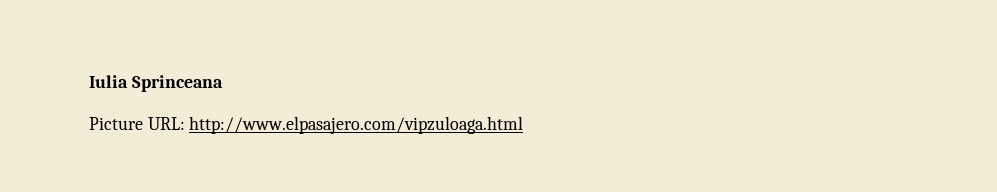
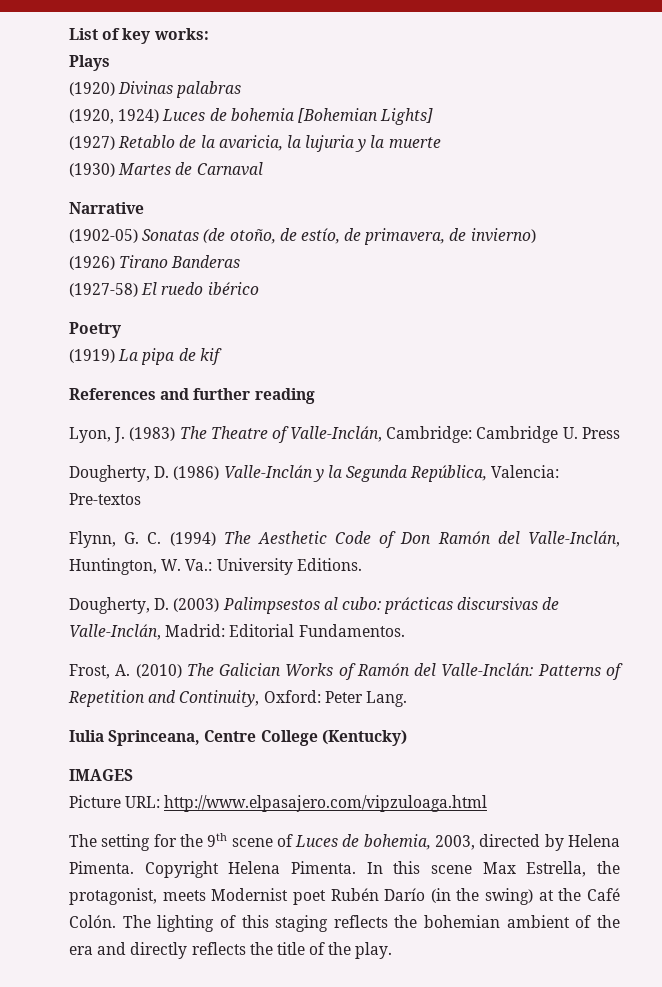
[89,75,223,92] [89,116,524,134] Iulia Sprinceana // Picture URL: http://www.elpasajero.com/vipzuloaga.html -> [69,28,209,44] [69,55,110,71] [69,81,242,98] [69,108,434,125] [69,135,441,152] [69,162,263,177] [69,202,144,214] [69,228,536,245] [69,255,241,270] [69,282,259,297] [69,322,121,338] [69,348,222,365] [69,388,315,404] [69,426,620,443] [69,465,560,482] [69,493,141,505] [69,531,620,548] [69,558,362,575] [69,597,560,614] [69,624,405,640] [69,663,623,680] [68,690,407,707] [69,730,407,746] [69,769,133,781] [69,795,488,812] [69,833,621,851] [69,861,621,878] [69,888,620,905] [69,915,620,932] [69,942,393,959] List of key works: // Plays // (1920) Divinas palabras // (1920, 1924) Luces de bohemia [Bohemian Lights] // (1927) Retablo de la avaricia, la lujuria y la muerte // (1930) Martes de Carnaval // Narrative // (1902-05) Sonatas (de otoño, de estío, de primavera, de invierno) // (1926) Tirano Banderas // (1927-58) El ruedo ibérico // Poetry // (1919) La pipa de kif // References and further reading // Lyon, J. (1983) The Theatre of Valle-Inclán, Cambridge: Cambridge U. Press // Dougherty, D. (1986) Valle-Inclán y la Segunda República, Valencia: Pre-textos // Flynn, G. C. (1994) The Aesthetic Code of Don Ramón del Valle-Inclán, Huntington, W. Va.: University Editions. // Dougherty, D. (2003) Palimpsestos al cubo: prácticas discursivas de Valle-Inclán, Madrid: Editorial Fundamentos. // Frost, A. (2010) The Galician Works of Ramón del Valle-Inclán: Patterns of Repetition and Continuity, Oxford: Peter Lang. // Iulia Sprinceana, Centre College (Kentucky) // IMAGES // Picture URL: http://www.elpasajero.com/vipzuloaga.html // The setting for the 9th scene of Luces de bohemia, 2003, directed by Helena Pimenta. Copyright Helena Pimenta. In this scene Max Estrella, the protagonist, meets Modernist poet Rubén Darío (in the swing) at the Café Colón. The lighting of this staging reflects the bohemian ambient of the era and directly reflects the title of the play.

